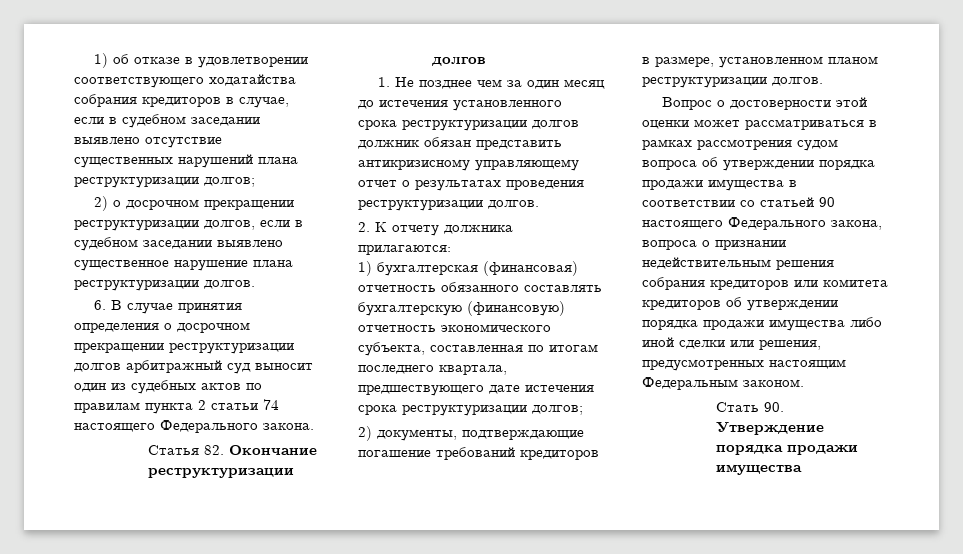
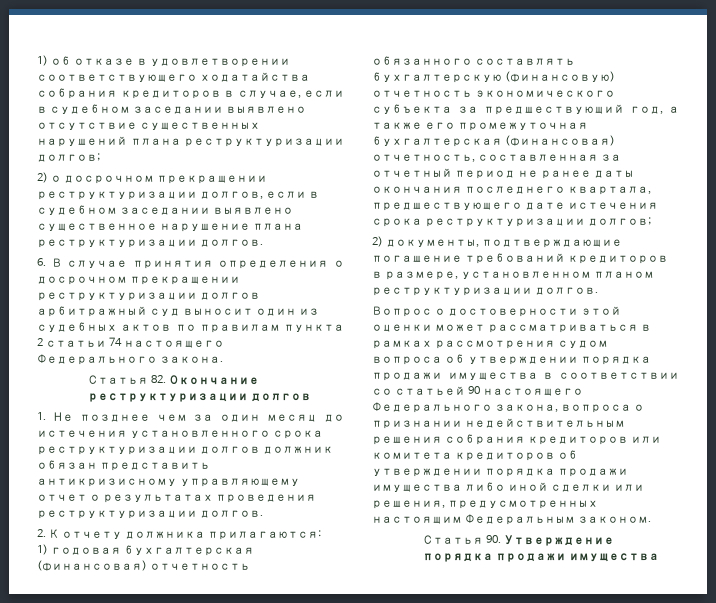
(372, 268) none -> [50,547,121,555] годовая
[358,342,598,356] субъекта, составленная по итогам -> [372,104,679,115] [372,122,588,131] [372,135,615,147] [372,154,621,162] [372,168,634,179] [372,186,462,193] субъекта за предшествующий год, а также его промежуточная бухгалтерская (финансовая) отчетность, составленная за отчетный период не ранее даты окончания
[716,402,760,412] Стать -> [422,535,483,544] Статья

